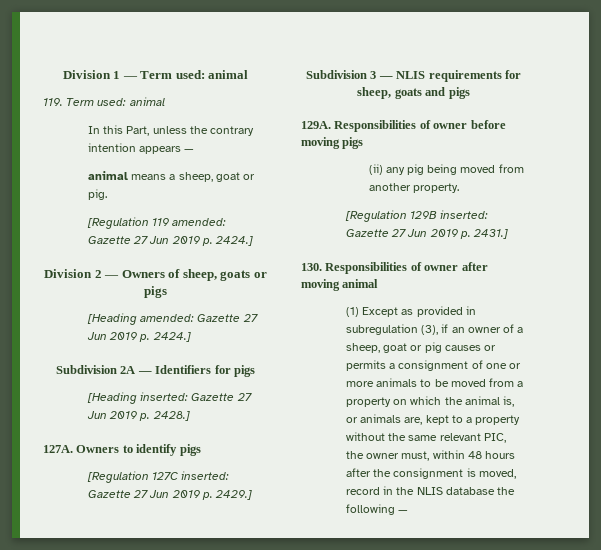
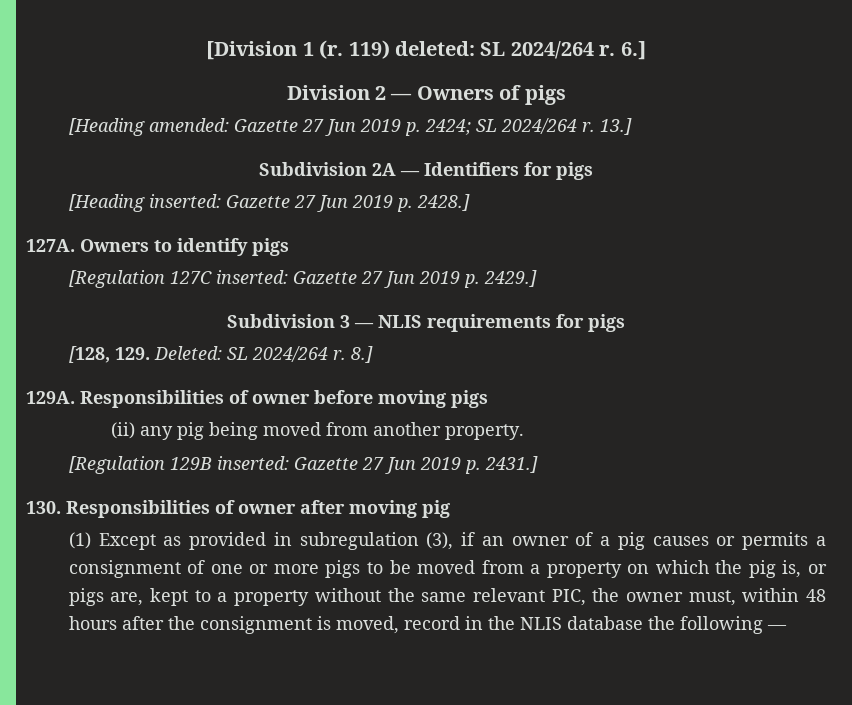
[62,70,249,79] [43,97,165,106] [87,125,255,136] [87,143,195,154] [87,171,256,182] [87,189,107,200] [86,217,227,229] [87,236,254,246] Division 1 — Term used: animal // 119. Term used: animal // In this Part, unless the contrary intention appears — // animal means a sheep, goat or pig. // [Regulation 119 amended: Gazette 27 Jun 2019 p. 2424.] -> [206,40,646,60] [Division 1 (r. 119) deleted: SL 2024/264 r. 6.]
[182,269,267,281] sheep, goats or -> (522, 92) none
[152,332,191,342] 2424.] -> [424,118,632,135] 2424; SL 2024/264 r. 13.]
[357,87,470,99] sheep, goats and pigs -> [588,314,625,332] [68,346,373,363] pigs // [128, 129. Deleted: SL 2024/264 r. 8.]
[342,279,379,288] animal -> [422,500,450,518] pig
[345,343,423,353] sheep, goat or -> (611, 541) none
[376,378,418,387] animals -> [325,560,361,578] pigs
[464,396,500,405] animal -> [748,560,776,578] pig
[360,414,402,423] animals -> [68,588,104,606] pigs

